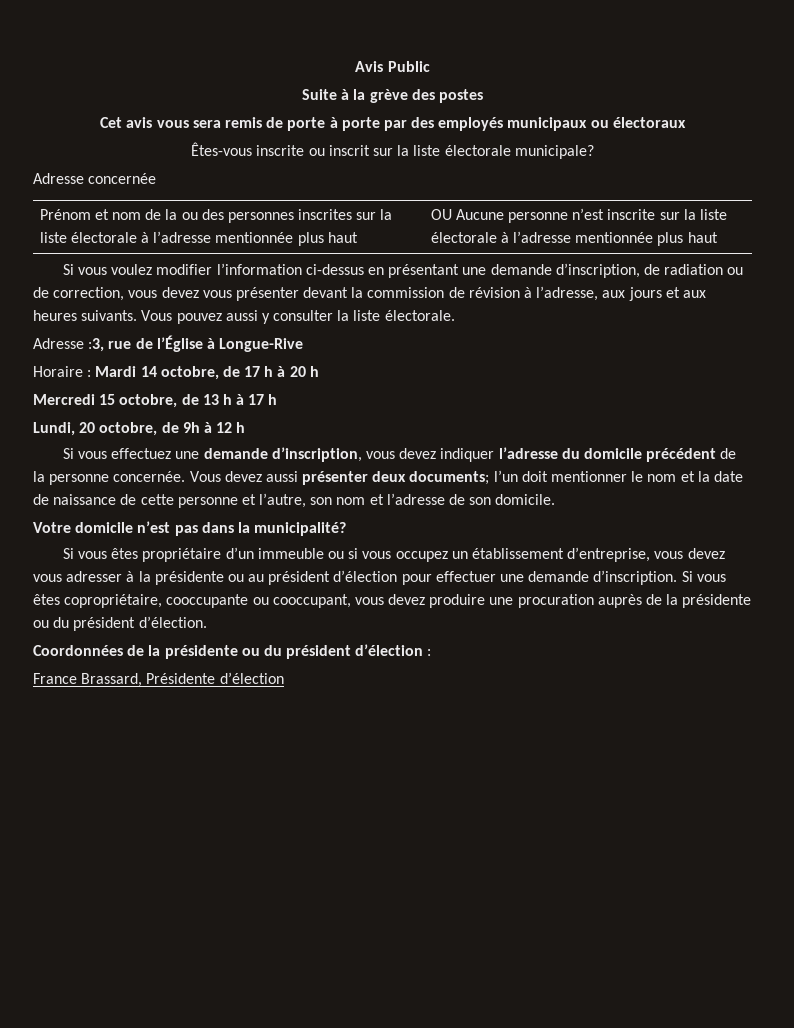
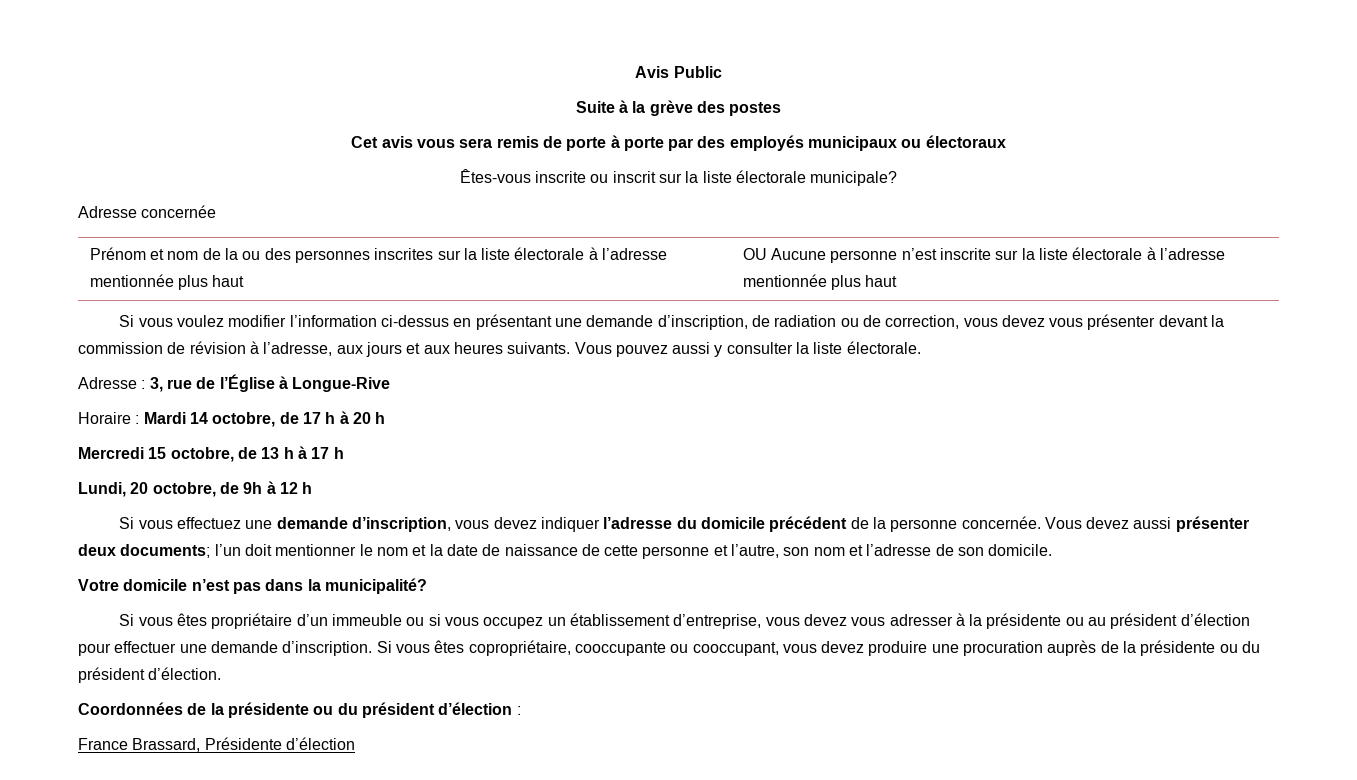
[88,338,105,352] :3, -> [141,377,163,392] : 3,

